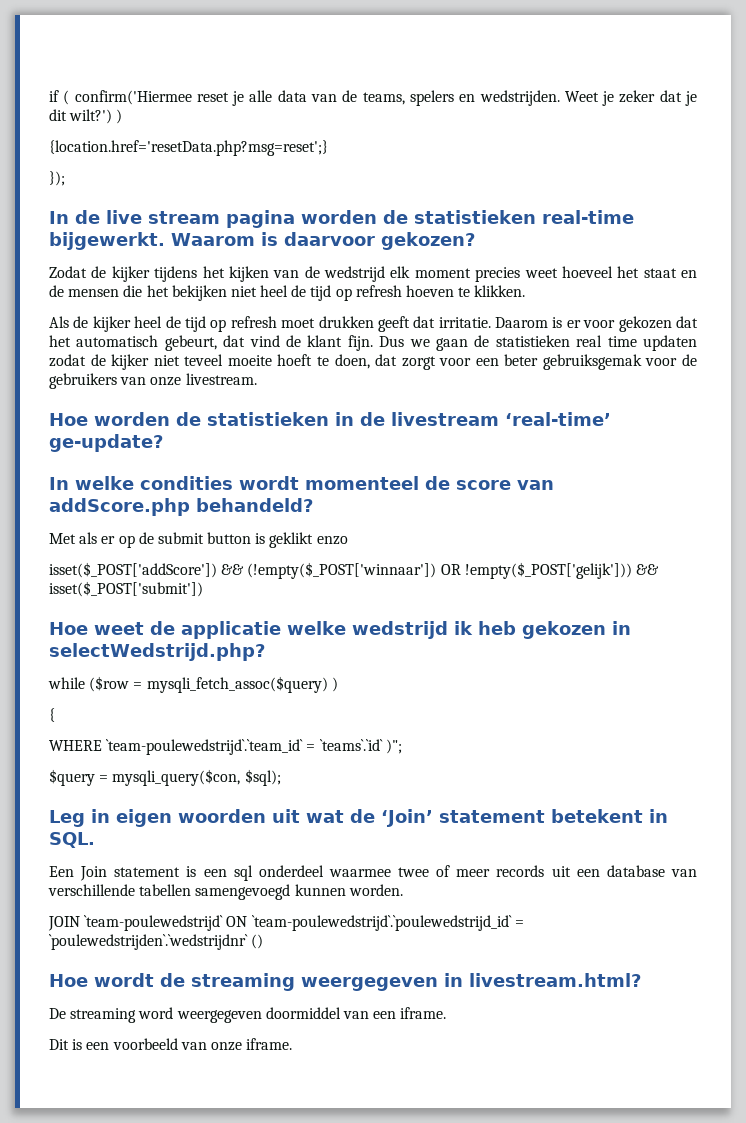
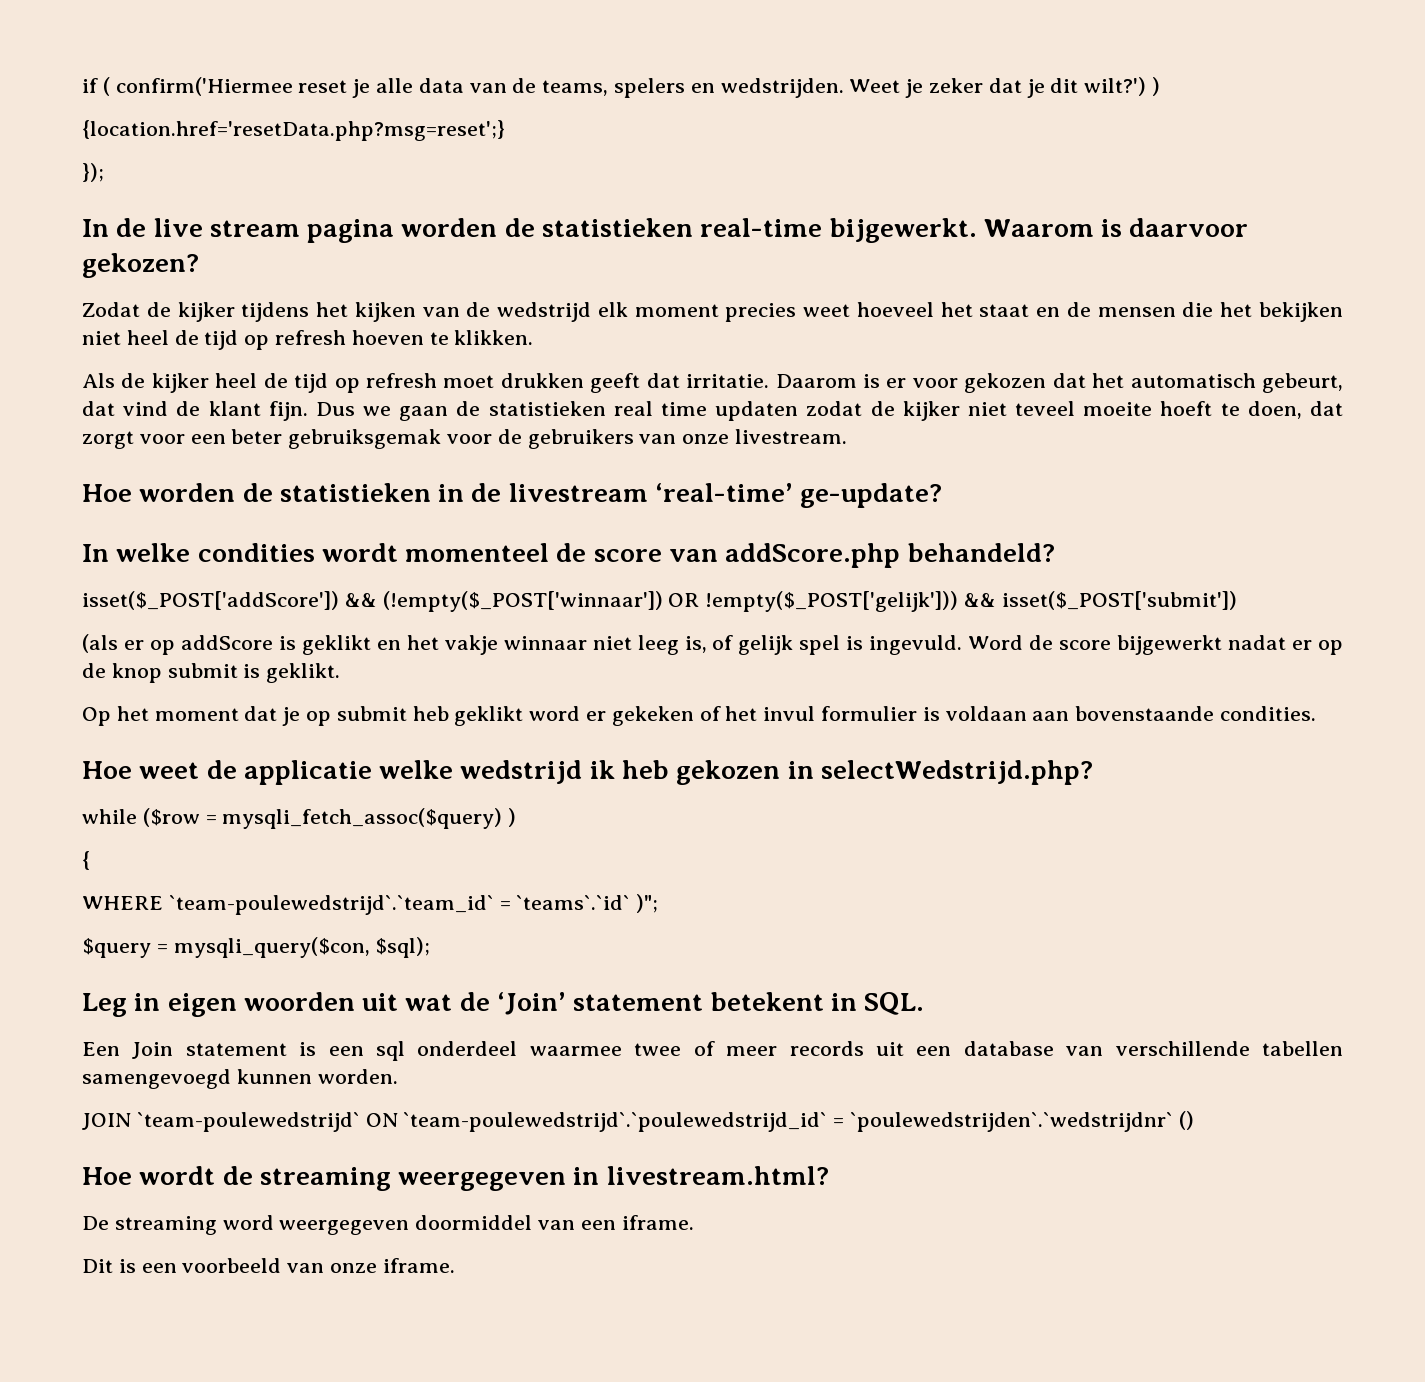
[49,532,348,548] // Met als er op de submit button is geklikt enzo -> (1055, 552) none
(203, 589) none -> [82,634,1343,655] [82,663,341,683] [82,706,1317,726] // (als er op addScore is geklikt en het vakje winnaar niet leeg is, of gelijk spel is ingevuld. Word de score bijgewerkt nadat er op de knop submit is geklikt. // Op het moment dat je op submit heb geklikt word er gekeken of het invul formulier is voldaan aan bovenstaande condities.

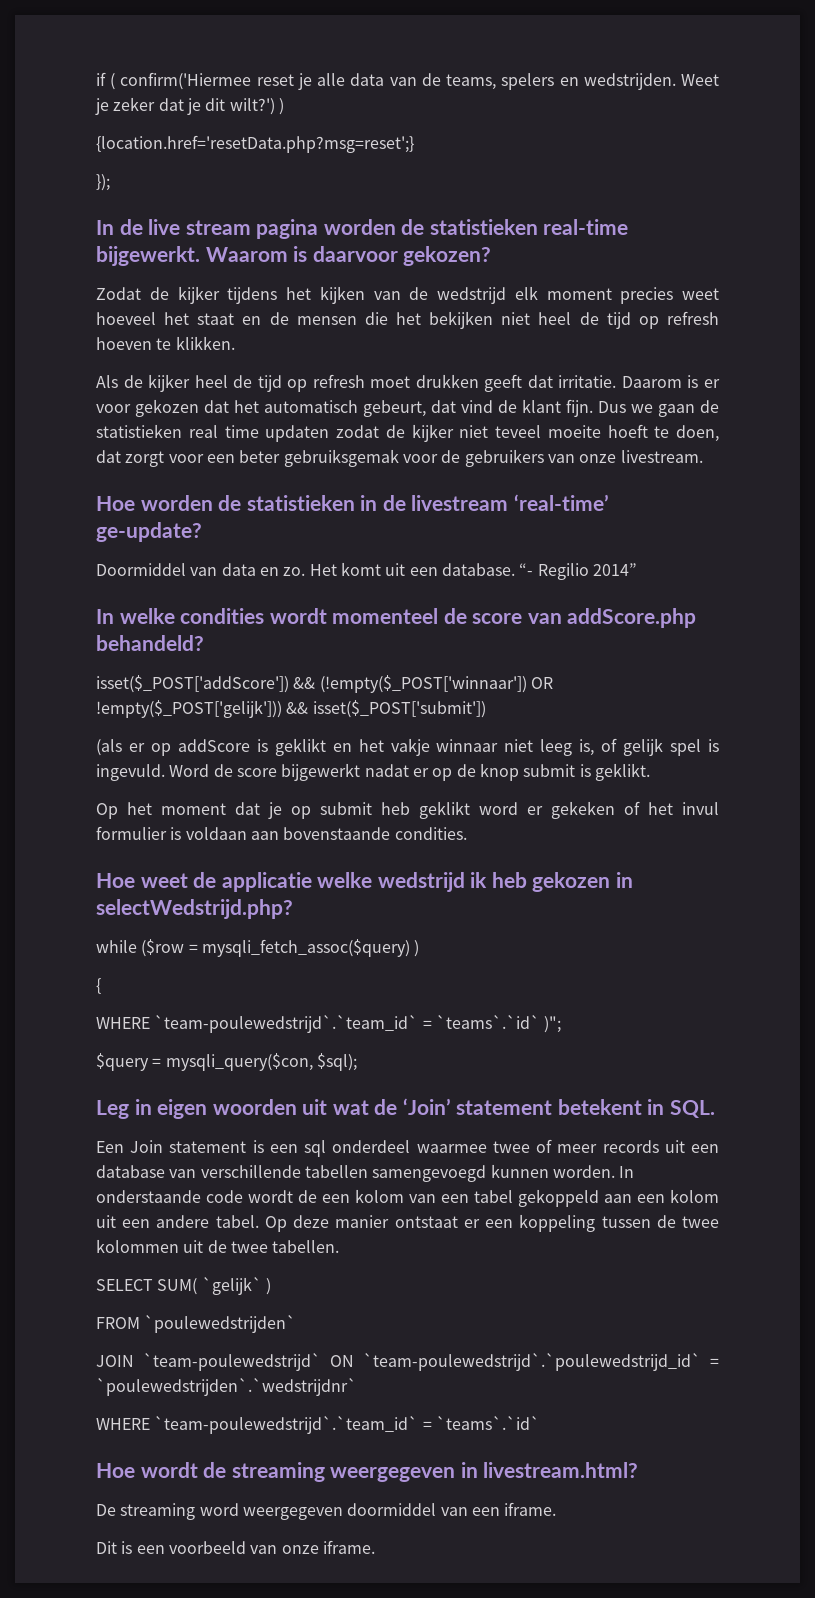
(943, 495) none -> [96,562,637,580] // Doormiddel van data en zo. Het komt uit een database. “- Regilio 2014”
(398, 1076) none -> [619,1166,635,1178] [96,1189,719,1207] [96,1214,719,1232] [96,1239,340,1253] [96,1277,271,1295] [96,1315,297,1333] In onderstaande code wordt de een kolom van een tabel gekoppeld aan een kolom uit een andere tabel. Op deze manier ontstaat er een koppeling tussen de twee kolommen uit de twee tabellen. // SELECT SUM( `gelijk` ) // FROM `poulewedstrijden`
[1178,1111,1194,1130] () -> [96,1416,540,1434] // WHERE `team-poulewedstrijd`.`team_id` = `teams`.`id`

